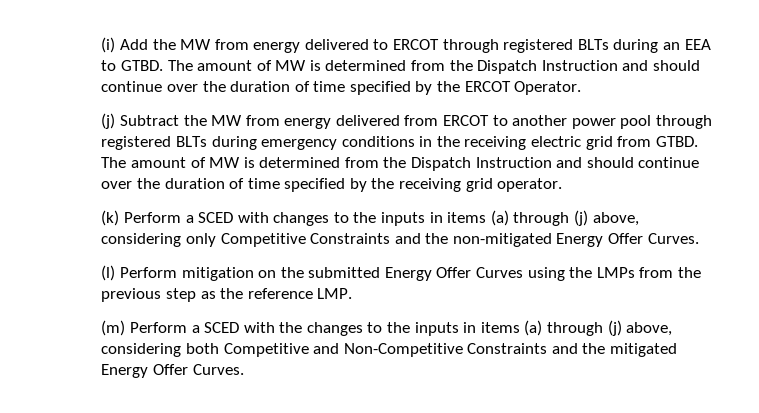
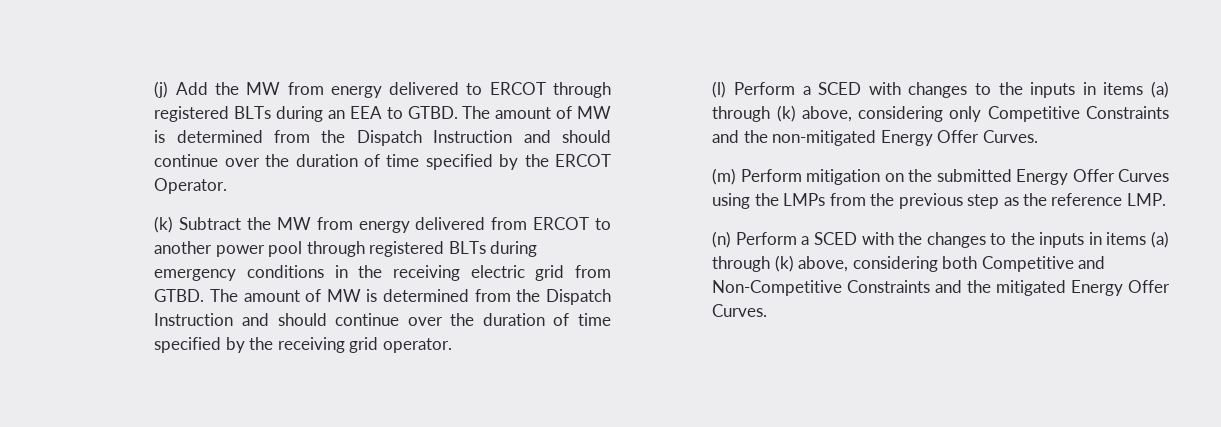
[101,37,116,53] (i) -> [154,81,169,98] (j)
[101,113,116,129] (j) -> [154,216,174,233] (k)
[101,210,120,226] (k) -> [712,81,727,98] (l)
[574,210,589,226] (j) -> [776,105,796,122] (k)
[101,265,116,281] (l) -> [712,168,737,185] (m)
[101,320,126,336] (m) -> [712,231,732,248] (n)
[607,320,622,336] (j) -> [774,255,794,272] (k)

